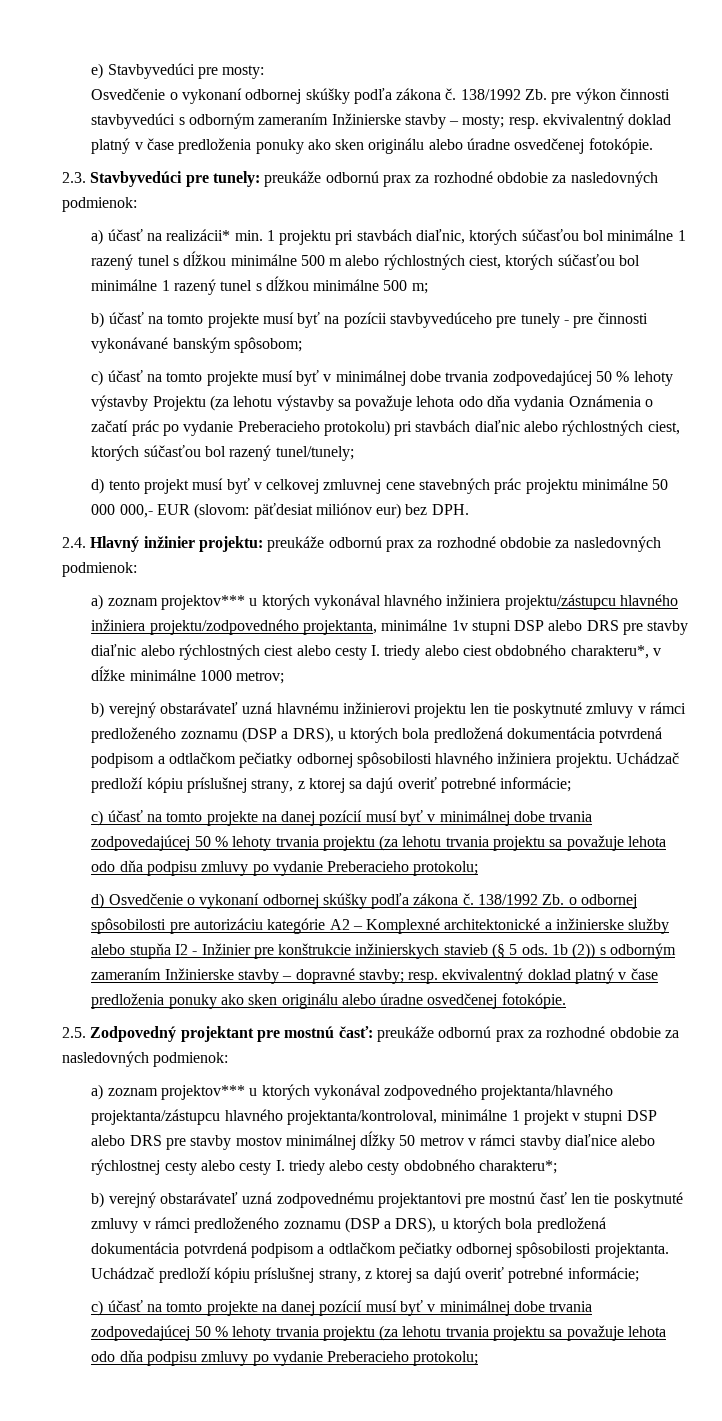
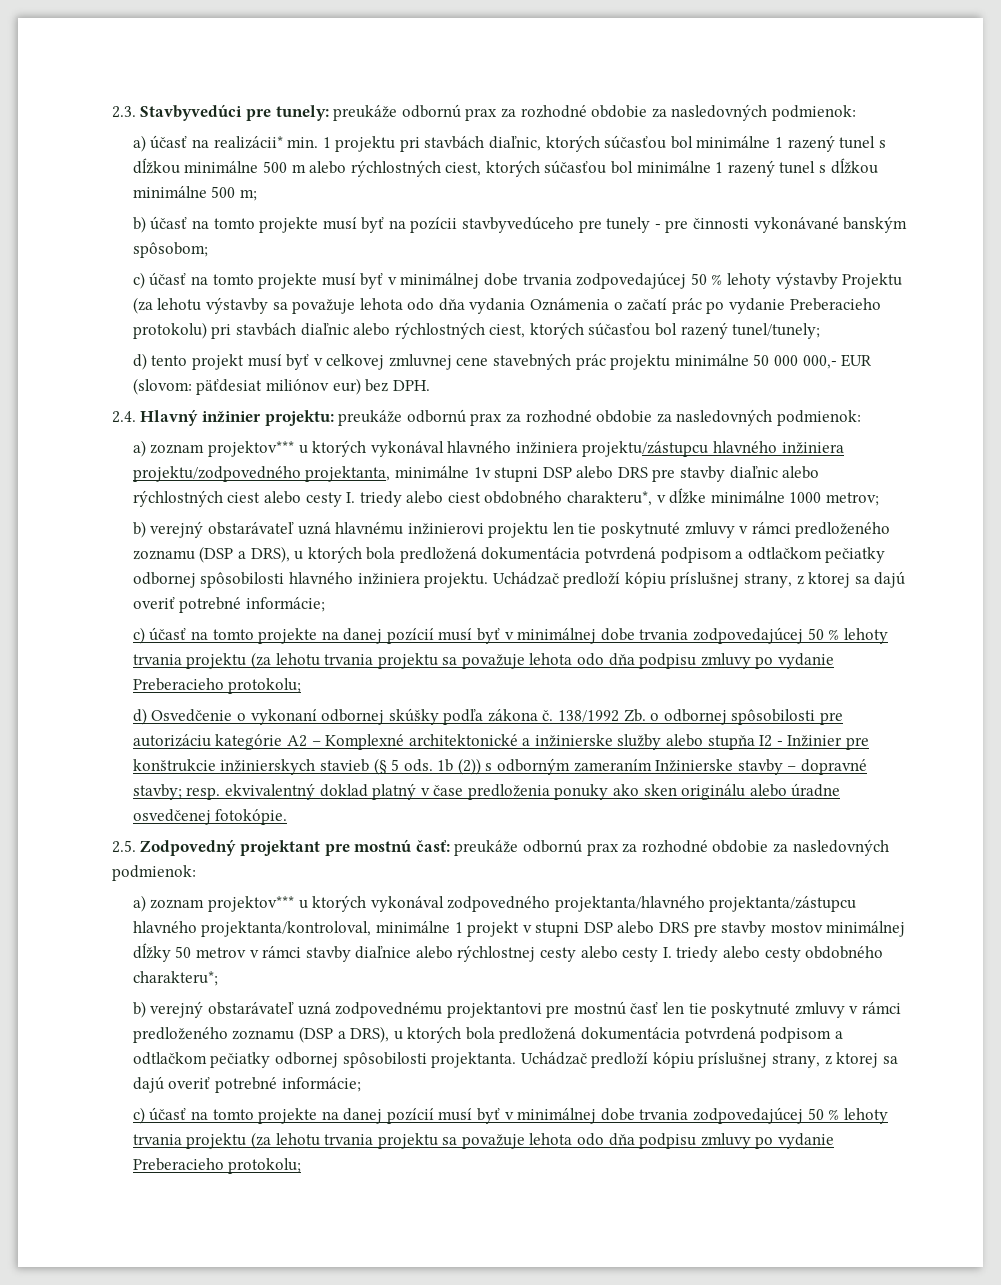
[91,63,265,79] [91,88,671,104] [91,113,672,129] [91,138,653,154] e) Stavbyvedúci pre mosty: // Osvedčenie o vykonaní odbornej skúšky podľa zákona č. 138/1992 Zb. pre výkon činnosti stavbyvedúci s odborným zameraním Inžinierske stavby – mosty; resp. ekvivalentný doklad platný v čase predloženia ponuky ako sken originálu alebo úradne osvedčenej fotokópie. // -> (111, 112) none

